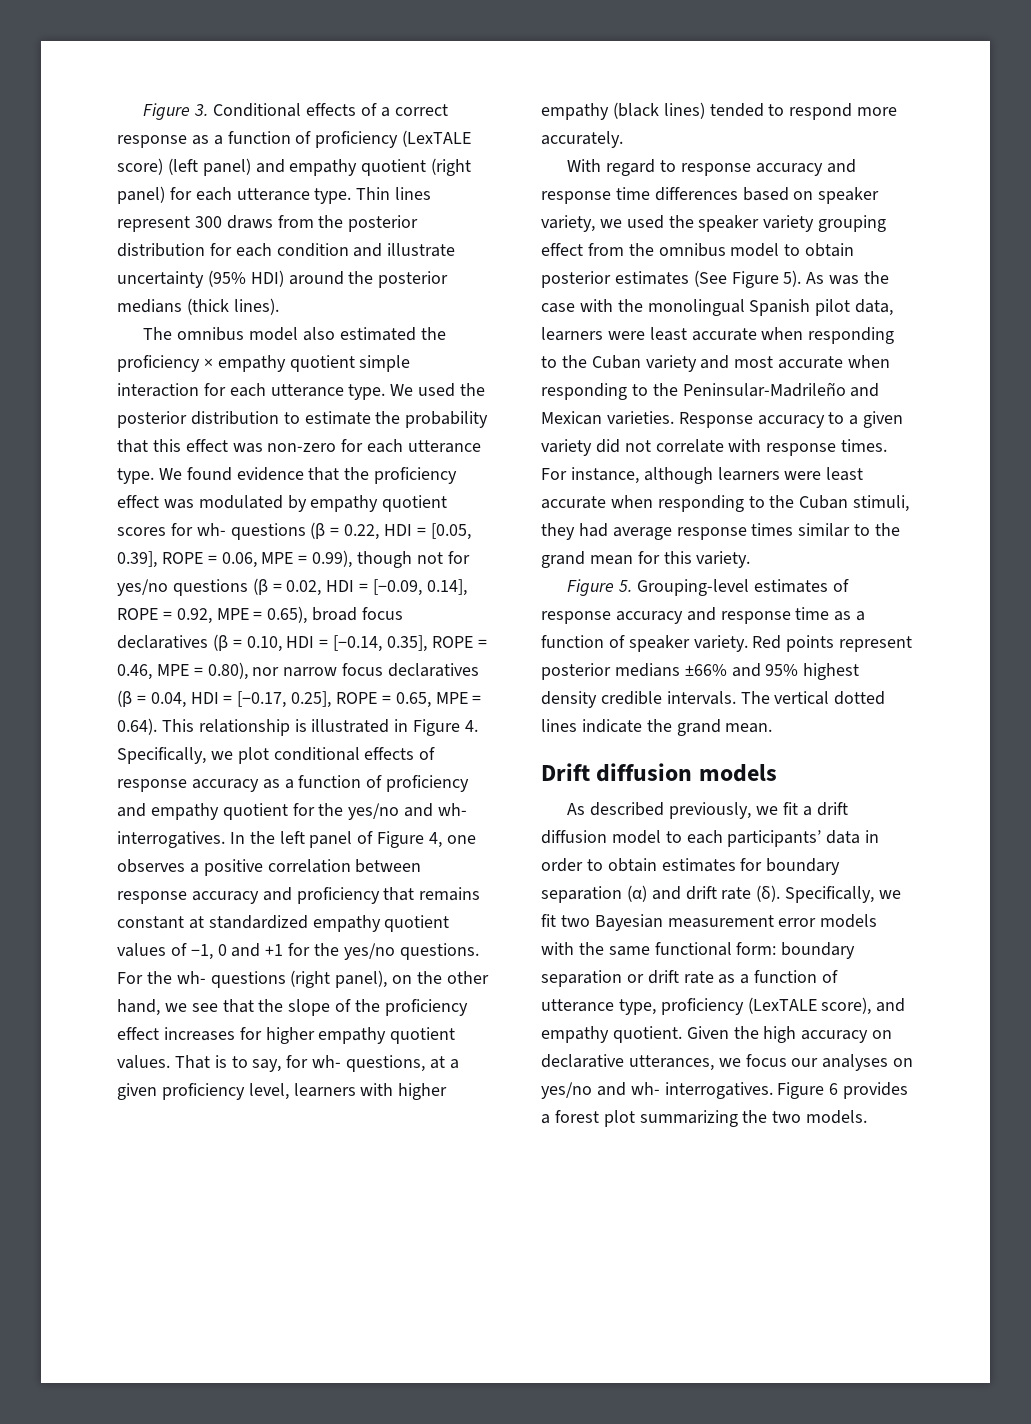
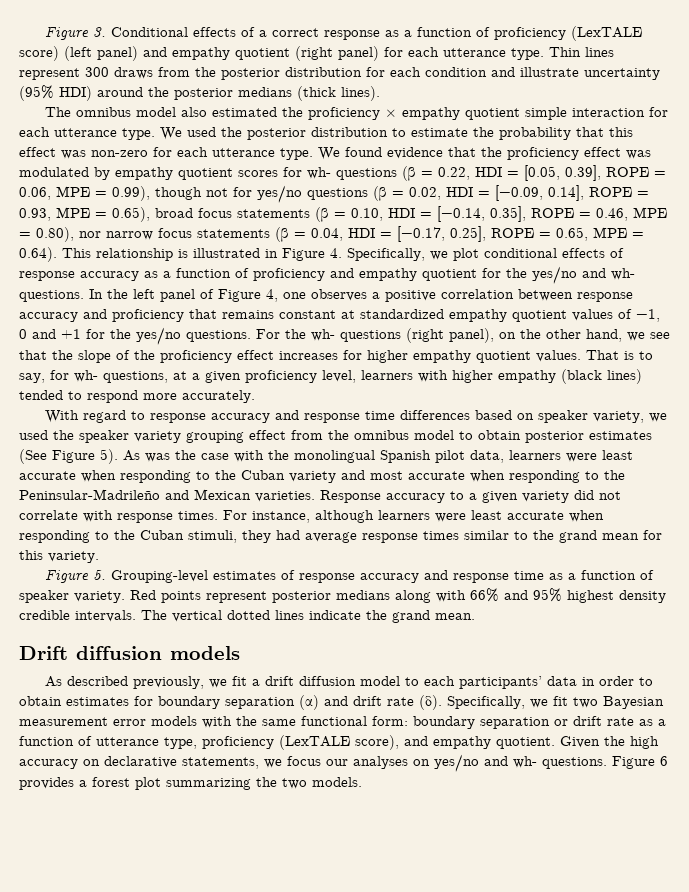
[176,608,212,624] 0.92, -> [19,208,51,221] 0.93,
[117,635,208,649] declaratives -> [237,209,310,218] statements
[388,663,480,677] declaratives -> [197,229,270,238] statements
[117,831,225,848] interrogatives. -> [19,290,84,302] questions.
[684,664,727,676] ±66% -> [395,588,499,603] along with 66%
[628,1055,714,1071] utterances, -> [182,757,259,769] statements,
[664,1082,773,1099] interrogatives. -> [542,757,607,769] questions.

